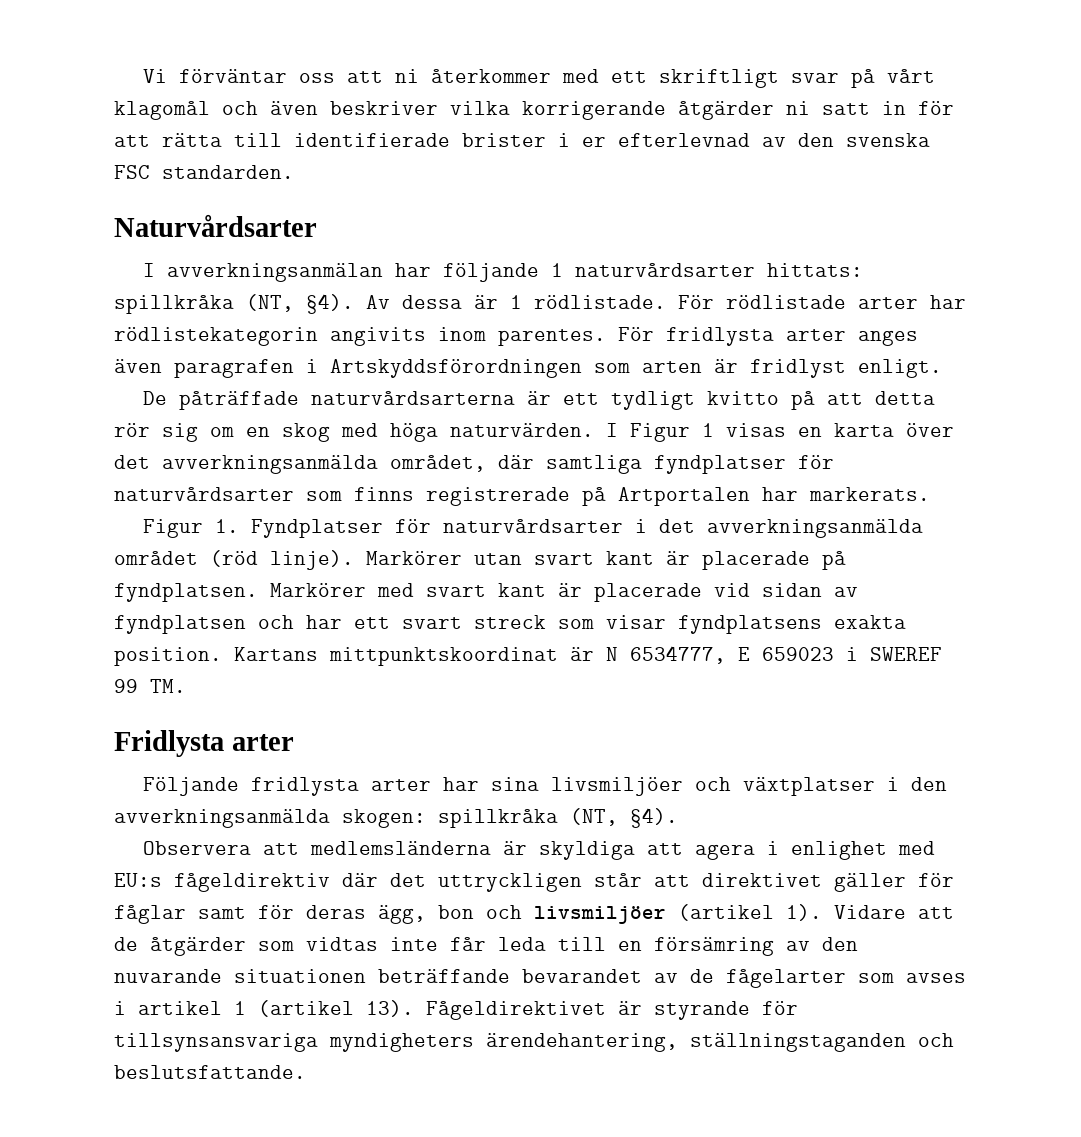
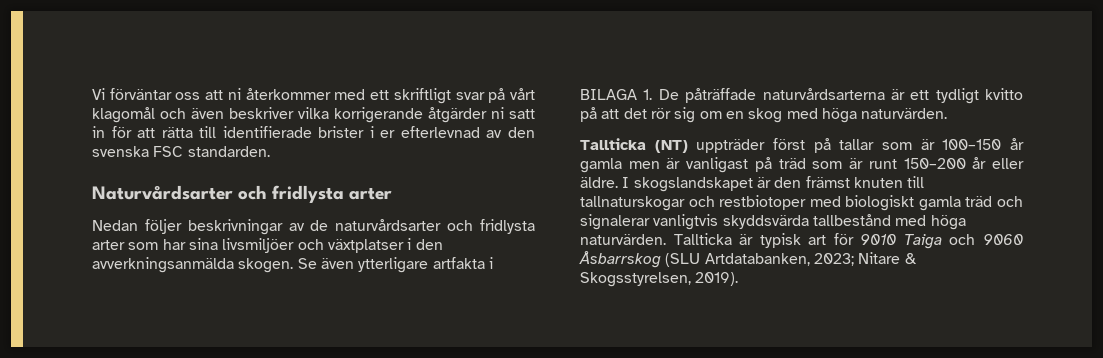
[142,263,863,282] [114,294,966,314] [114,327,918,346] [114,359,942,378] // I avverkningsanmälan har följande 1 naturvårdsarter hittats: spillkråka (NT, §4). Av dessa är 1 rödlistade. För rödlistade arter har rödlistekategorin angivits inom parentes. För fridlysta arter anges även paragrafen i Artskyddsförordningen som arten är fridlyst enligt. // -> [238,185,393,203] [92,219,535,235] [92,238,443,253] [92,257,493,273] [580,89,653,100] och fridlysta arter // Nedan följer beskrivningar av de naturvårdsarter och fridlysta arter som har sina livsmiljöer och växtplatser i den avverkningsanmälda skogen. Se även ytterligare artfakta i BILAGA 1.
[874,391,935,405] detta -> [623,108,647,119] det
[606,423,954,442] [114,455,834,474] [114,487,930,506] [142,519,923,538] [114,550,846,570] [114,583,858,602] [114,615,906,634] [114,646,942,666] [114,679,186,693] [114,730,294,757] [142,777,947,796] [114,808,678,828] [142,841,935,860] [114,873,954,892] [114,904,954,924] [114,937,858,956] [114,969,966,988] [114,1000,798,1020] [114,1033,954,1052] [114,1065,306,1079] I Figur 1 visas en karta över det avverkningsanmälda området, där samtliga fyndplatser för naturvårdsarter som finns registrerade på Artportalen har markerats. // Figur 1. Fyndplatser för naturvårdsarter i det avverkningsanmälda området (röd linje). Markörer utan svart kant är placerade på fyndplatsen. Markörer med svart kant är placerade vid sidan av fyndplatsen och har ett svart streck som visar fyndplatsens exakta position. Kartans mittpunktskoordinat är N 6534777, E 659023 i SWEREF 99 TM. // Fridlysta arter // Följande fridlysta arter har sina livsmiljöer och växtplatser i den avverkningsanmälda skogen: spillkråka (NT, §4). // Observera att medlemsländerna är skyldiga att agera i enlighet med EU:s fågeldirektiv där det uttryckligen står att direktivet gäller för fåglar samt för deras ägg, bon och livsmiljöer (artikel 1). Vidare att de åtgärder som vidtas inte får leda till en försämring av den nuvarande situationen beträffande bevarandet av de fågelarter som avses i artikel 1 (artikel 13). Fågeldirektivet är styrande för tillsynsansvariga myndigheters ärendehantering, ställningstaganden och beslutsfattande. -> [580,138,1024,153] [580,157,1024,173] [580,176,925,192] [580,195,1023,211] [580,214,966,230] [580,233,1023,249] [579,251,917,268] [580,272,739,287] // Tallticka (NT) uppträder först på tallar som är 100–150 år gamla men är vanligast på träd som är runt 150–200 år eller äldre. I skogslandskapet är den främst knuten till tallnaturskogar och restbiotoper med biologiskt gamla träd och signalerar vanligtvis skyddsvärda tallbestånd med höga naturvärden. Tallticka är typisk art för 9010 Taiga och 9060 Åsbarrskog (SLU Artdatabanken, 2023; Nitare & Skogsstyrelsen, 2019).

